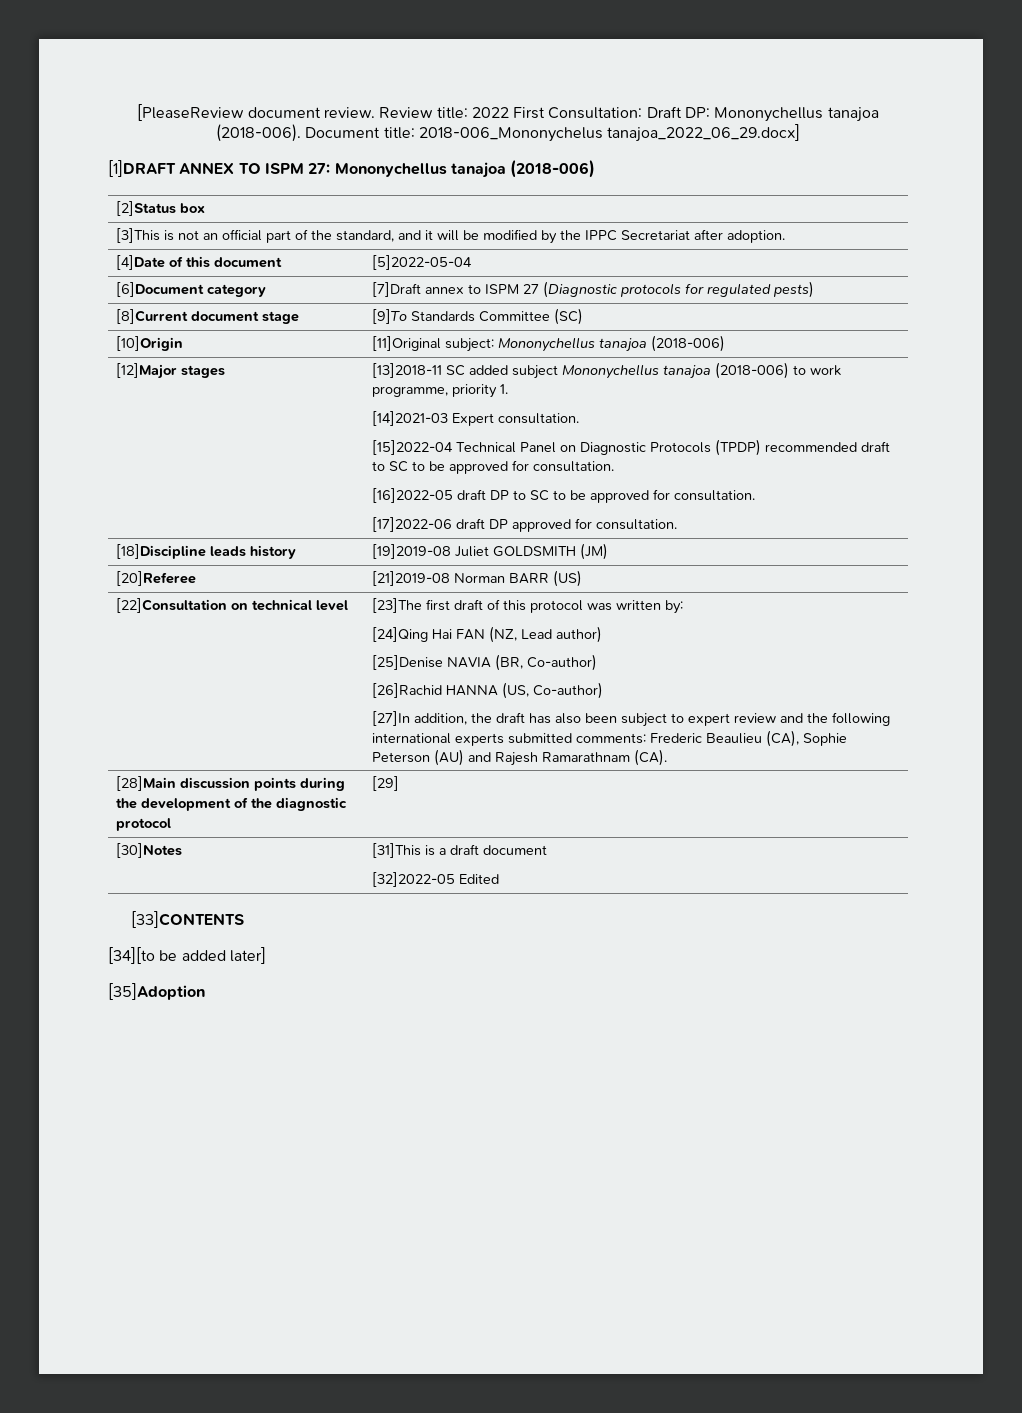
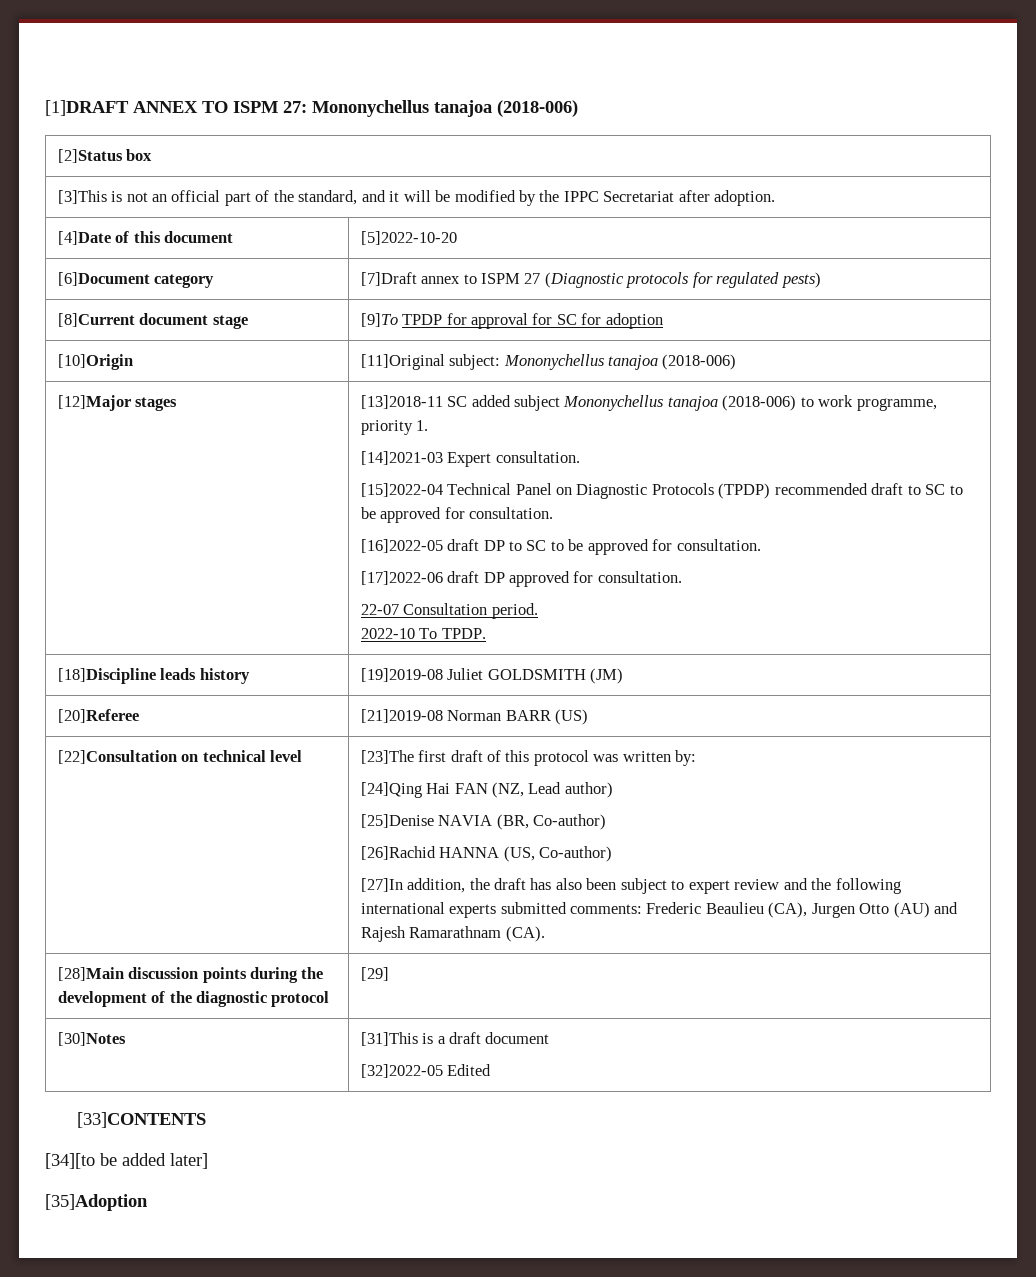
[137,104,879,122] [215,124,801,142] [PleaseReview document review. Review title: 2022 First Consultation: Draft DP: Mononychellus tanajoa (2018-006). Document title: 2018-006_Mononychelus tanajoa_2022_06_29.docx] // -> (45, 108) none
[371,255,472,270] [5]2022-05-04 -> [360,231,457,245] [5]2022-10-20
[410,308,583,325] Standards Committee (SC) -> [402,313,663,329] TPDP for approval for SC for adoption
(677, 524) none -> [360,603,538,619] [360,628,486,639] // 22-07 Consultation period. // 2022-10 To TPDP.
[802,733,847,746] [371,752,430,763] Sophie Peterson -> [811,903,890,918] Jurgen Otto

